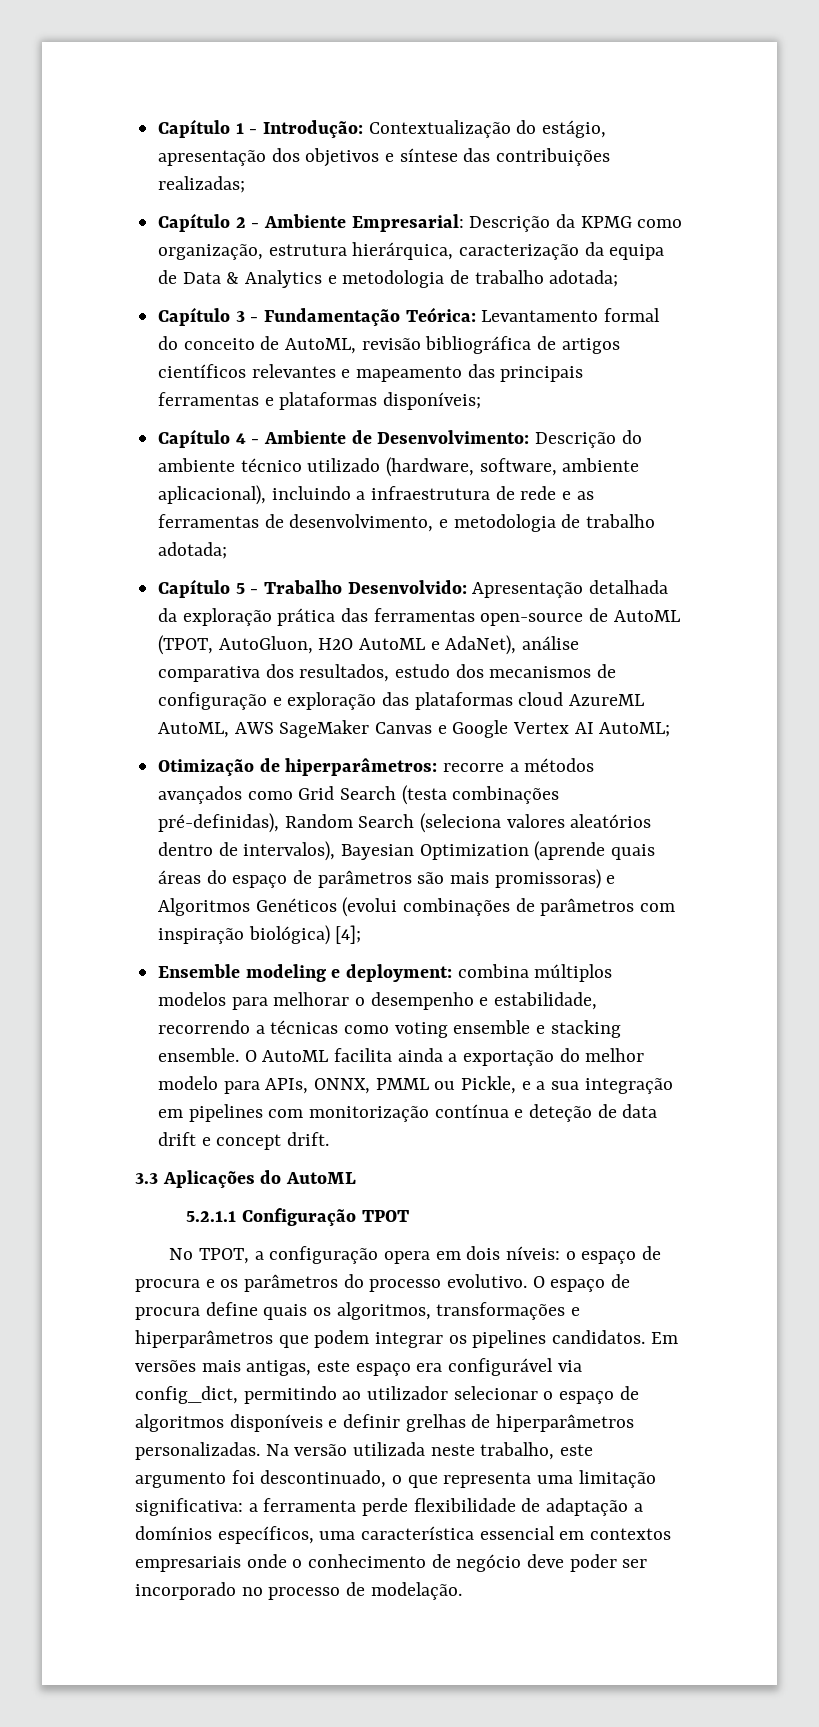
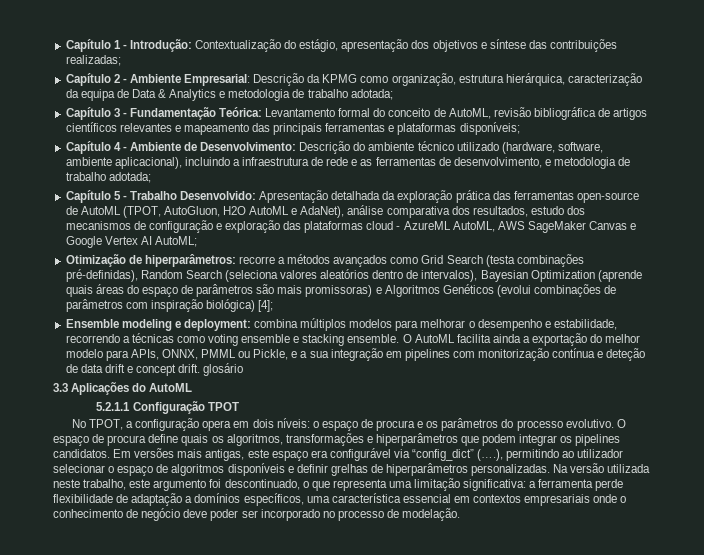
(564, 699) none -> [396,226,401,230] -
(330, 1139) none -> [203,363,244,376] glosário
[135,1386,238,1404] config_dict, -> [412,449,504,461] “config_dict” (….),

